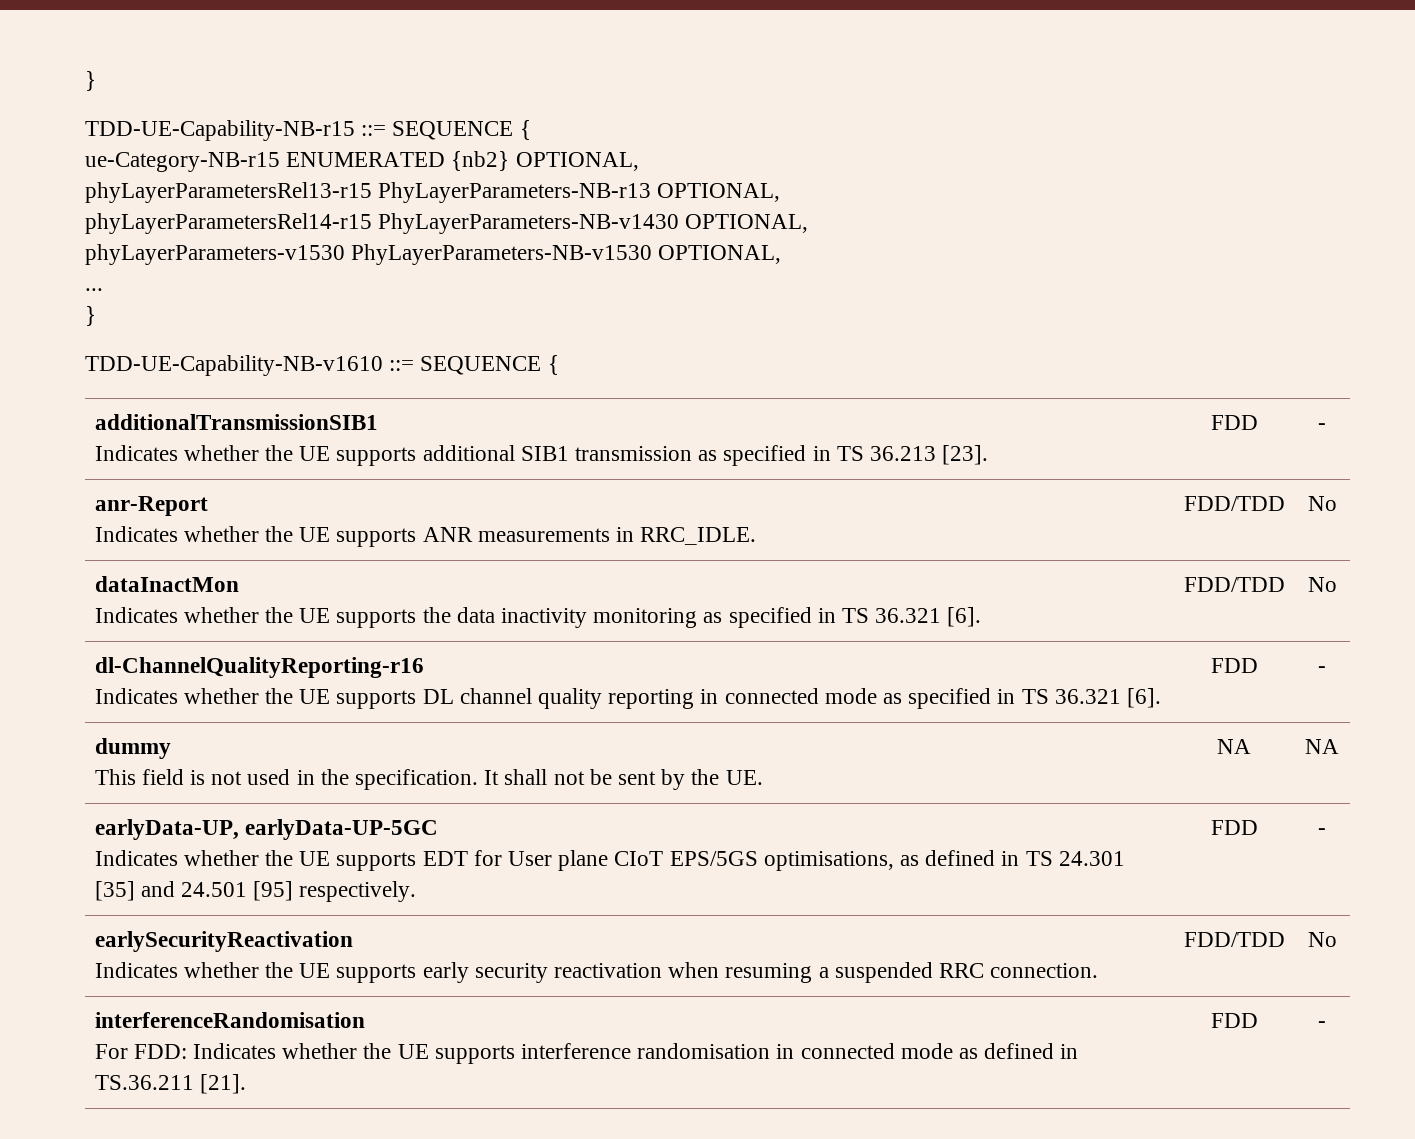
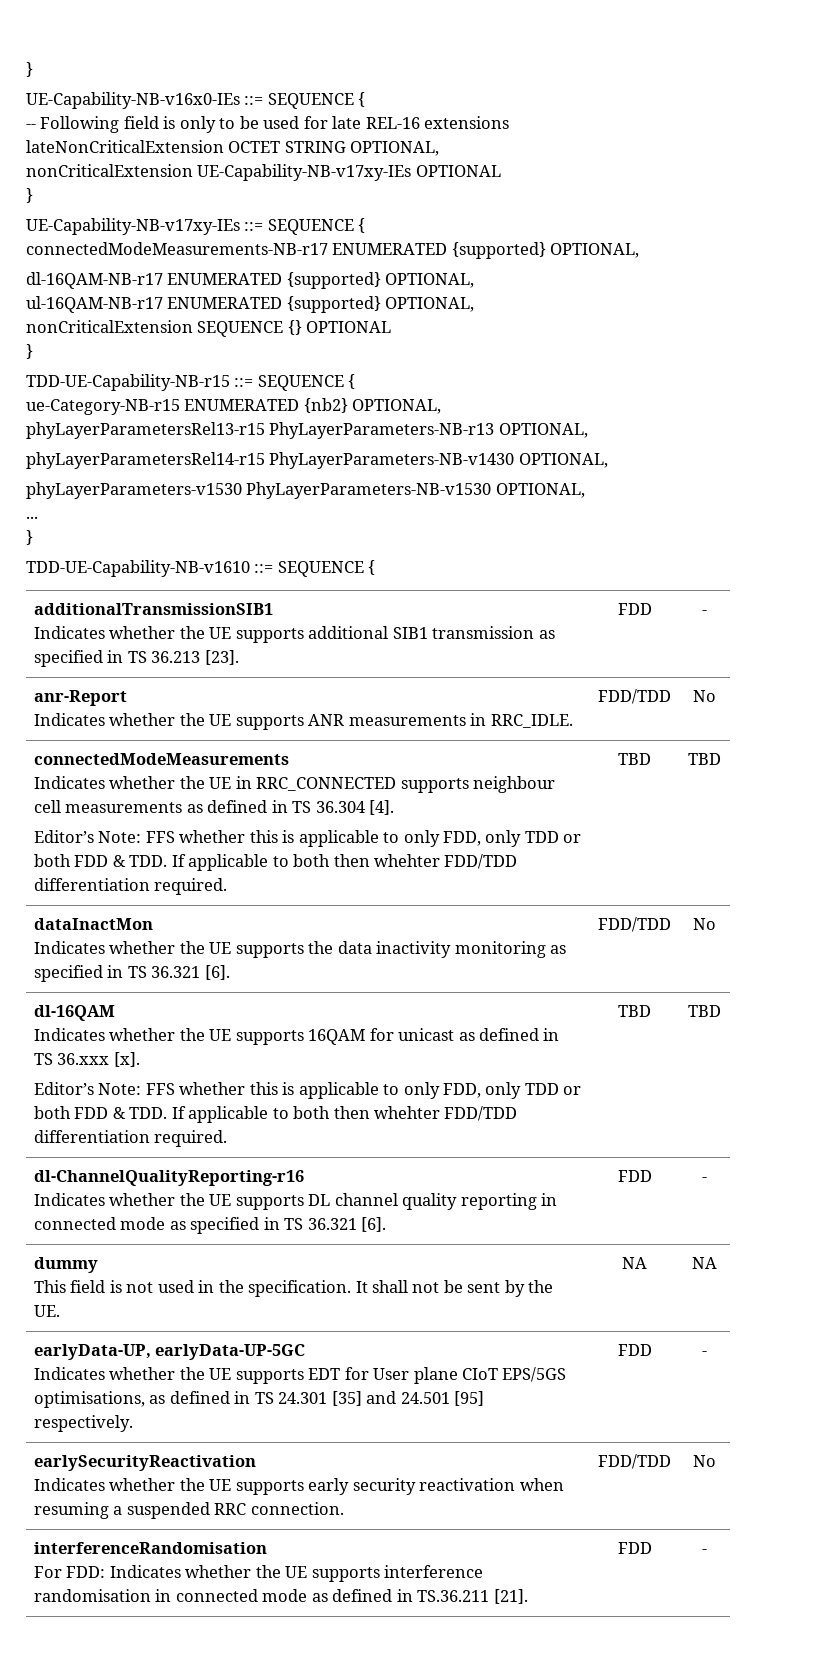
[85,71,96,91] } -> [26,62,33,77] [26,92,366,109] [26,116,510,133] [26,140,440,156] [26,164,501,181] [26,188,33,203] [26,218,366,235] [26,242,640,259] [26,272,475,289] [26,296,475,313] [26,320,392,337] [26,344,33,359] } // UE-Capability-NB-v16x0-IEs ::= SEQUENCE { // -- Following field is only to be used for late REL-16 extensions // lateNonCriticalExtension OCTET STRING OPTIONAL, // nonCriticalExtension UE-Capability-NB-v17xy-IEs OPTIONAL // } // UE-Capability-NB-v17xy-IEs ::= SEQUENCE { // connectedModeMeasurements-NB-r17 ENUMERATED {supported} OPTIONAL, // dl-16QAM-NB-r17 ENUMERATED {supported} OPTIONAL, // ul-16QAM-NB-r17 ENUMERATED {supported} OPTIONAL, // nonCriticalExtension SEQUENCE {} OPTIONAL // }
(1337, 503) none -> [33,753,289,765] [33,776,556,793] [33,800,395,815] [33,830,582,847] [33,854,518,871] [33,878,228,895] [618,753,651,765] [688,753,721,765] // connectedModeMeasurements // Indicates whether the UE in RRC_CONNECTED supports neighbour cell measurements as defined in TS 36.304 [4]. // Editor’s Note: FFS whether this is applicable to only FDD, only TDD or both FDD & TDD. If applicable to both then whehter FDD/TDD differentiation required. | TBD | TBD
(1337, 584) none -> [33,1005,115,1021] [33,1028,560,1045] [33,1052,140,1067] [33,1082,582,1099] [33,1106,518,1123] [33,1130,228,1147] [618,1005,651,1017] [688,1005,721,1017] // dl-16QAM // Indicates whether the UE supports 16QAM for unicast as defined in TS 36.xxx [x]. // Editor’s Note: FFS whether this is applicable to only FDD, only TDD or both FDD & TDD. If applicable to both then whehter FDD/TDD differentiation required. | TBD | TBD

